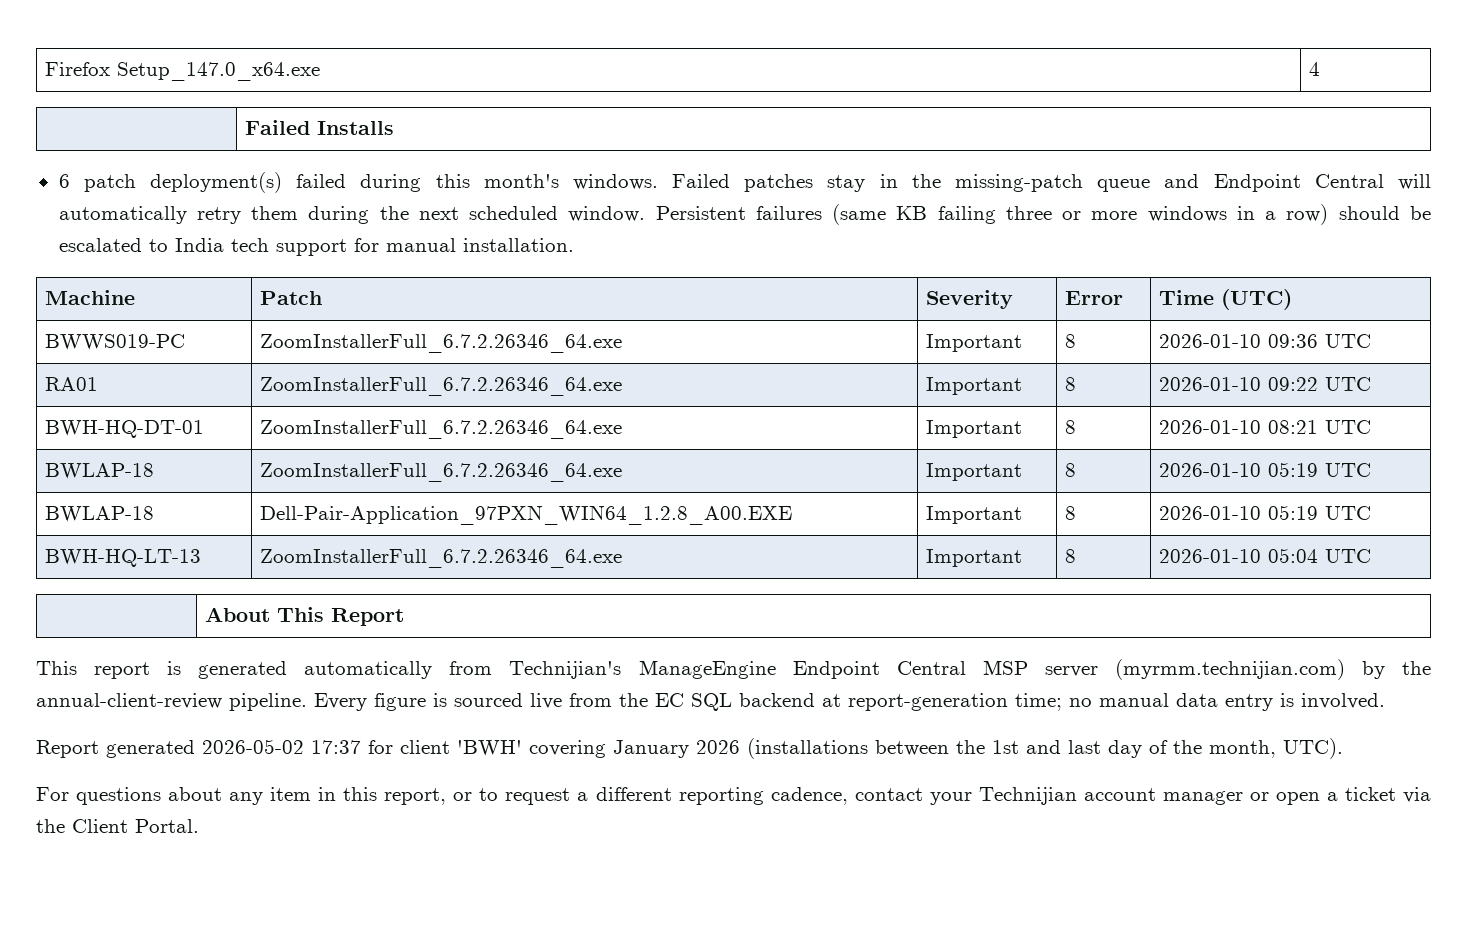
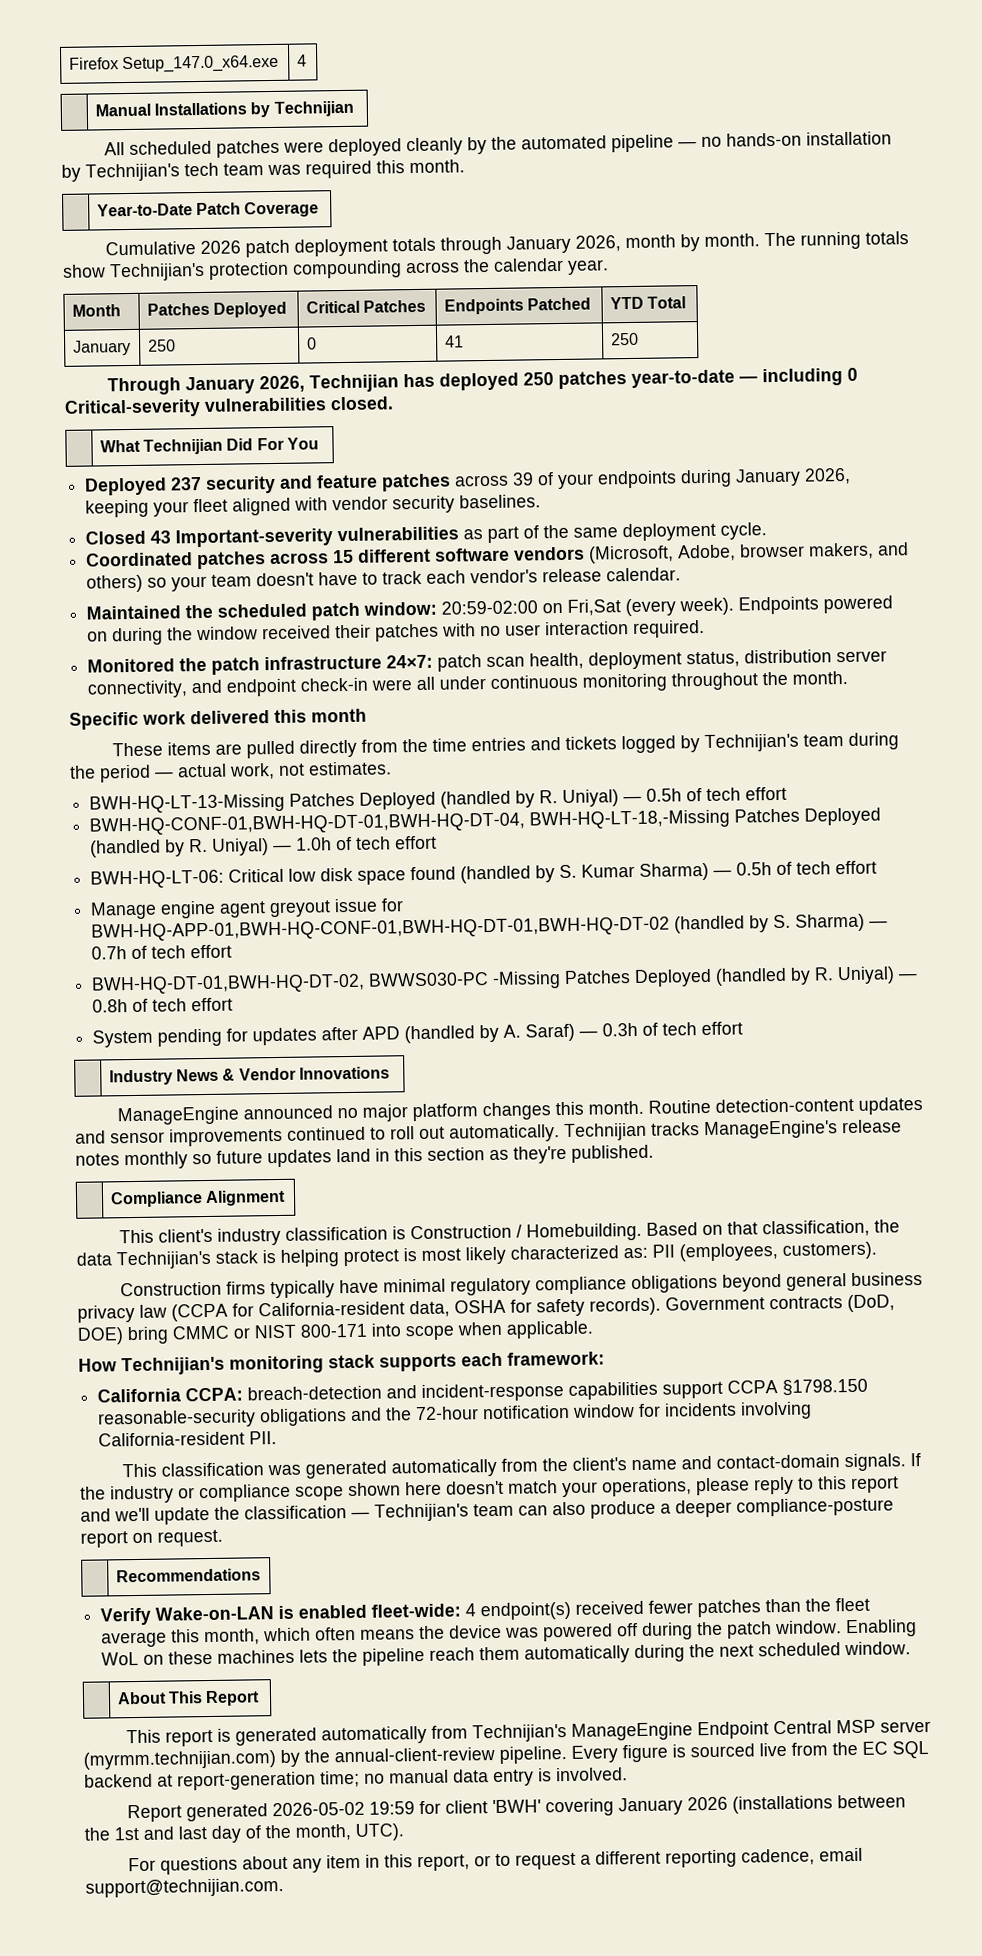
[245,120,395,135] [58,172,1431,193] [58,206,299,224] Failed Installs // 6 patch deployment(s) failed during this month's windows. Failed patches stay in the missing-patch queue and Endpoint Central will automatically retry them -> [94,100,354,118] [103,131,892,158] [61,159,465,182] [96,201,320,218] [104,231,909,258] [63,257,609,282] [71,304,121,317] [146,301,287,318] [305,299,426,314] [443,297,591,315] [609,296,686,310] [72,339,131,356] [147,339,176,352] [306,337,317,350] [444,335,464,348] [610,332,639,346] [106,367,858,396] [64,396,394,418] [99,437,319,455] [84,467,852,496] [85,494,542,518] [85,522,768,548] [86,542,910,570] [86,567,682,593] [86,595,894,621] [87,619,706,646] [87,649,888,675] [87,670,849,699] [69,708,367,730] [111,732,899,759] [69,761,392,783] [89,786,788,814] [89,807,882,836] [90,835,438,858] [90,860,878,889] [90,898,405,920] [91,913,889,942] [91,944,233,960] [91,966,919,995] [92,997,234,1013] [92,1021,744,1048] [108,1066,390,1086] [116,1096,923,1126] [75,1119,902,1147] [75,1144,654,1170] [109,1189,286,1208] [118,1219,900,1246] [76,1241,877,1270] [119,1272,923,1299] [77,1294,895,1323] [77,1320,594,1345] [78,1351,605,1376] [97,1378,869,1403] [98,1401,813,1429] [98,1431,278,1447] [121,1453,921,1479] [80,1476,899,1504] [80,1497,894,1525] [80,1529,223,1548] [115,1568,261,1583] [100,1597,871,1626] [101,1619,918,1648] [101,1645,631,1666] Manual Installations by Technijian // All scheduled patches were deployed cleanly by the automated pipeline — no hands-on installation by Technijian's tech team was required this month. // | Year-to-Date Patch Coverage // Cumulative 2026 patch deployment totals through January 2026, month by month. The running totals show Technijian's protection compounding across the calendar year. // Month | Patches Deployed | Critical Patches | Endpoints Patched | YTD Total // January | 250 | 0 | 41 | 250 // Through January 2026, Technijian has deployed 250 patches year-to-date — including 0 Critical-severity vulnerabilities closed. // | What Technijian Did For You // Deployed 237 security and feature patches across 39 of your endpoints during January 2026, keeping your fleet aligned with vendor security baselines. // Closed 43 Important-severity vulnerabilities as part of the same deployment cycle. // Coordinated patches across 15 different software vendors (Microsoft, Adobe, browser makers, and others) so your team doesn't have to track each vendor's release calendar. // Maintained the scheduled patch window: 20:59-02:00 on Fri,Sat (every week). Endpoints powered on during the window received their patches with no user interaction required. // Monitored the patch infrastructure 24×7: patch scan health, deployment status, distribution server connectivity, and endpoint check-in were all under continuous monitoring throughout the month. // Specific work delivered this month // These items are pulled directly from the time entries and tickets logged by Technijian's team during the period — actual work, not estimates. // BWH-HQ-LT-13-Missing Patches Deployed (handled by R. Uniyal) — 0.5h of tech effort // BWH-HQ-CONF-01,BWH-HQ-DT-01,BWH-HQ-DT-04, BWH-HQ-LT-18,-Missing Patches Deployed (handled by R. Uniyal) — 1.0h of tech effort // BWH-HQ-LT-06: Critical low disk space found (handled by S. Kumar Sharma) — 0.5h of tech effort // Manage engine agent greyout issue for BWH-HQ-APP-01,BWH-HQ-CONF-01,BWH-HQ-DT-01,BWH-HQ-DT-02 (handled by S. Sharma) — 0.7h of tech effort // BWH-HQ-DT-01,BWH-HQ-DT-02, BWWS030-PC -Missing Patches Deployed (handled by R. Uniyal) — 0.8h of tech effort // System pending for updates after APD (handled by A. Saraf) — 0.3h of tech effort // | Industry News & Vendor Innovations // ManageEngine announced no major platform changes this month. Routine detection-content updates and sensor improvements continued to roll out automatically. Technijian tracks ManageEngine's release notes monthly so future updates land in this section as they're published. // | Compliance Alignment // This client's industry classification is Construction / Homebuilding. Based on that classification, the data Technijian's stack is helping protect is most likely characterized as: PII (employees, customers). // Construction firms typically have minimal regulatory compliance obligations beyond general business privacy law (CCPA for California-resident data, OSHA for safety records). Government contracts (DoD, DOE) bring CMMC or NIST 800-171 into scope when applicable. // How Technijian's monitoring stack supports each framework: // California CCPA: breach-detection and incident-response capabilities support CCPA §1798.150 reasonable-security obligations and the 72-hour notification window for incidents involving California-resident PII. // This classification was generated automatically from the client's name and contact-domain signals. If the industry or compliance scope shown here doesn't match your operations, please reply to this report and we'll update the classification — Technijian's team can also produce a deeper compliance-posture report on request. // | Recommendations // Verify Wake-on-LAN is enabled fleet-wide: 4 endpoint(s) received fewer patches than the fleet average this month, which often means the device was powered off during the patch window. Enabling WoL on these machines lets the pipeline reach them automatically
[655,204,1432,225] [58,238,574,256] [45,290,136,305] [260,291,323,305] [926,290,1014,309] [1065,291,1124,305] [1159,289,1293,310] [45,334,186,350] [260,334,623,353] [926,334,1023,352] [1065,334,1077,348] [1159,334,1372,348] [45,377,99,391] [260,377,623,396] [926,377,1023,395] [1065,377,1077,391] [1159,377,1372,391] [45,420,205,438] [260,420,623,439] [926,420,1023,438] [1065,420,1077,434] [1159,420,1372,434] [45,463,155,479] [260,463,623,482] [926,463,1023,481] [1065,463,1077,477] [1159,462,1372,477] [45,506,155,522] [260,505,793,525] [926,506,1023,524] [1065,506,1077,520] [1159,505,1372,520] [45,549,202,567] [260,549,623,568] [926,549,1023,567] [1065,549,1077,563] [1159,548,1372,563] Persistent failures (same KB failing three or more windows in a row) should be escalated to India tech support for manual installation. // Machine | Patch | Severity | Error | Time (UTC) // BWWS019-PC | ZoomInstallerFull_6.7.2.26346_64.exe | Important | 8 | 2026-01-10 09:36 UTC // RA01 | ZoomInstallerFull_6.7.2.26346_64.exe | Important | 8 | 2026-01-10 09:22 UTC // BWH-HQ-DT-01 | ZoomInstallerFull_6.7.2.26346_64.exe | Important | 8 | 2026-01-10 08:21 UTC // BWLAP-18 | ZoomInstallerFull_6.7.2.26346_64.exe | Important | 8 | 2026-01-10 05:19 UTC // BWLAP-18 | Dell-Pair-Application_97PXN_WIN64_1.2.8_A00.EXE | Important | 8 | 2026-01-10 05:19 UTC // BWH-HQ-LT-13 | ZoomInstallerFull_6.7.2.26346_64.exe | Important | 8 | 2026-01-10 05:04 UTC -> (912, 1648) none
[311,740,361,754] 17:37 -> [368,1801,415,1815] 19:59
[854,787,1432,805] [36,819,199,833] contact your Technijian account manager or open a ticket via the Client Portal. -> [818,1847,863,1862] [85,1877,284,1898] email support@technijian.com.

